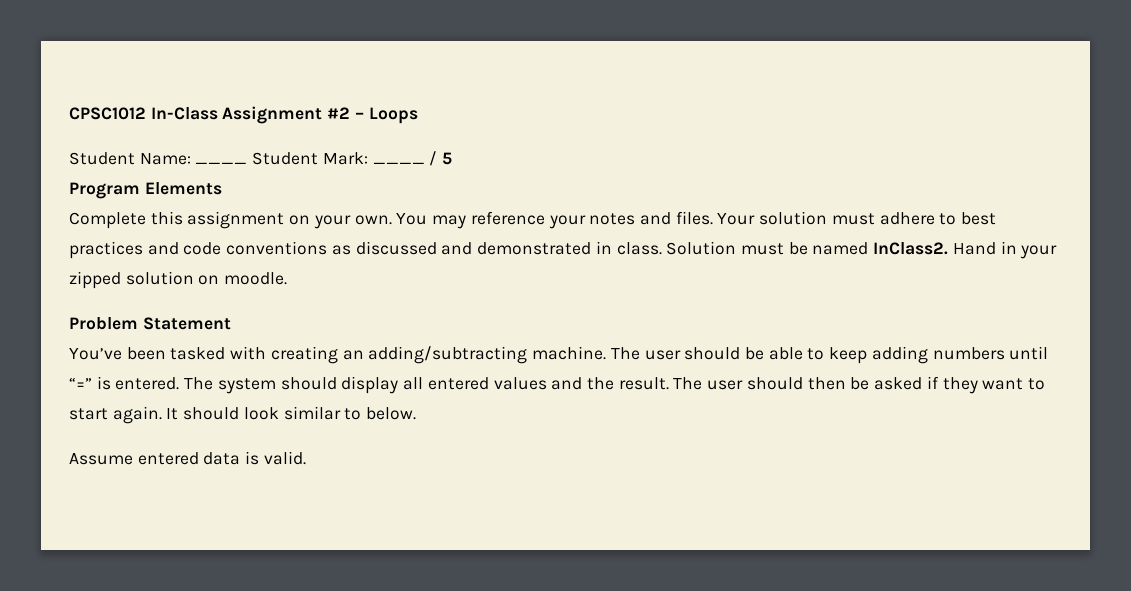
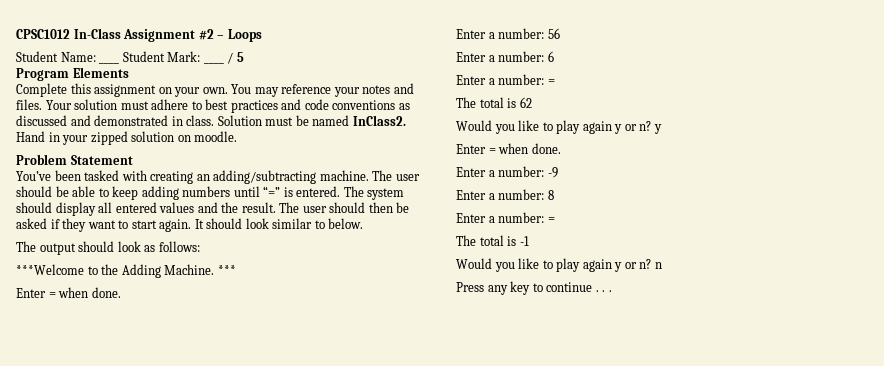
[69,451,306,465] Assume entered data is valid. -> [16,241,200,255] [16,264,236,278] [16,287,121,298] [456,28,560,39] [456,51,554,62] [456,74,555,85] [456,97,532,108] [456,120,662,134] [456,143,561,154] [456,166,558,178] [456,189,554,200] [456,212,555,223] [456,235,529,246] [456,258,662,272] [456,281,612,295] The output should look as follows: // ***Welcome to the Adding Machine. *** // Enter = when done. // Enter a number: 56 // Enter a number: 6 // Enter a number: = // The total is 62 // Would you like to play again y or n? y // Enter = when done. // Enter a number: -9 // Enter a number: 8 // Enter a number: = // The total is -1 // Would you like to play again y or n? n // Press any key to continue . . .

